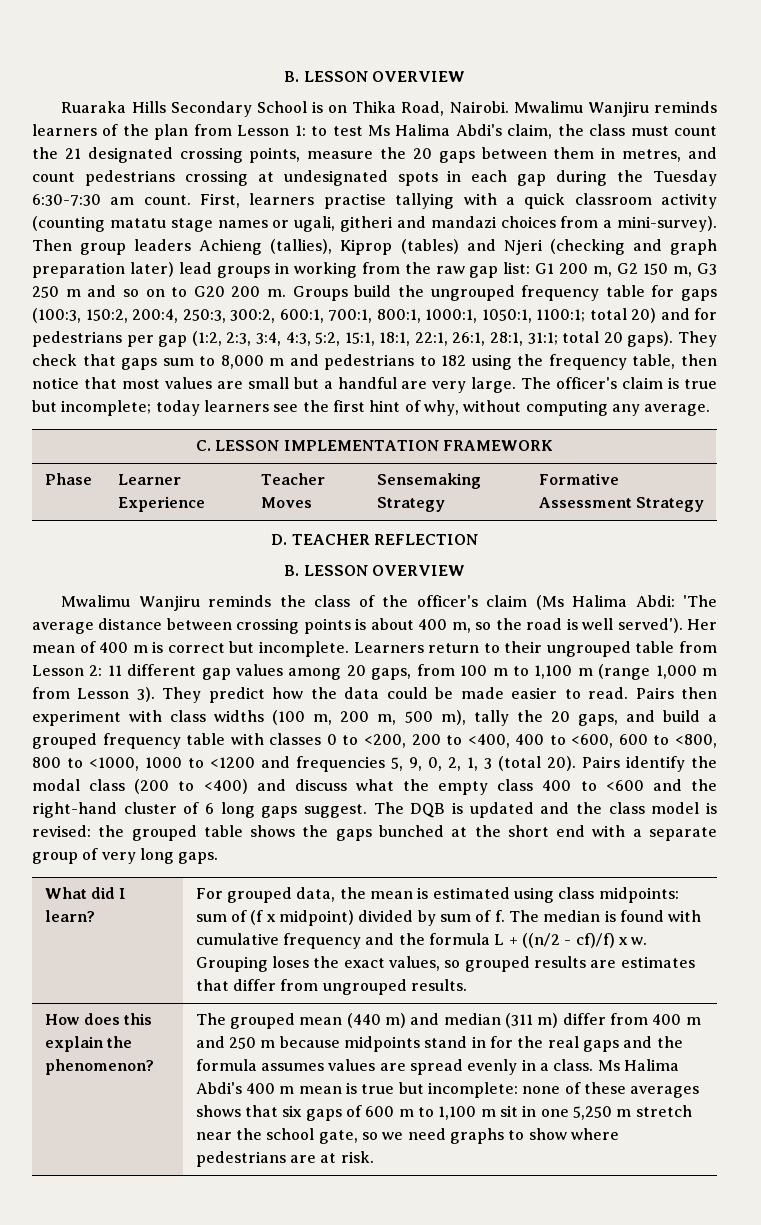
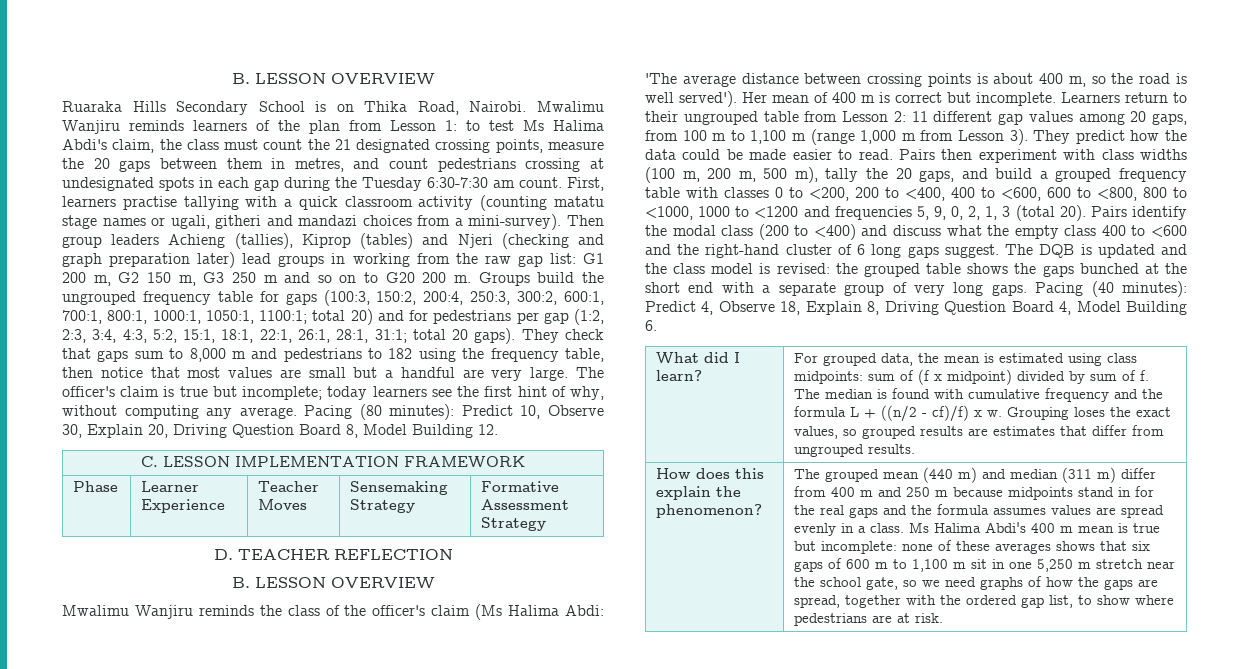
(711, 410) none -> [304,404,604,420] [62,424,498,438] Pacing (80 minutes): Predict 10, Observe 30, Explain 20, Driving Question Board 8, Model Building 12.
(219, 858) none -> [1035,281,1187,297] [645,301,1187,315] [645,320,657,331] Pacing (40 minutes): Predict 4, Observe 18, Explain 8, Driving Question Board 4, Model Building 6.
(504, 1136) none -> [1028,576,1159,590] [794,595,1074,608] of how the gaps are spread, together with the ordered gap list,

